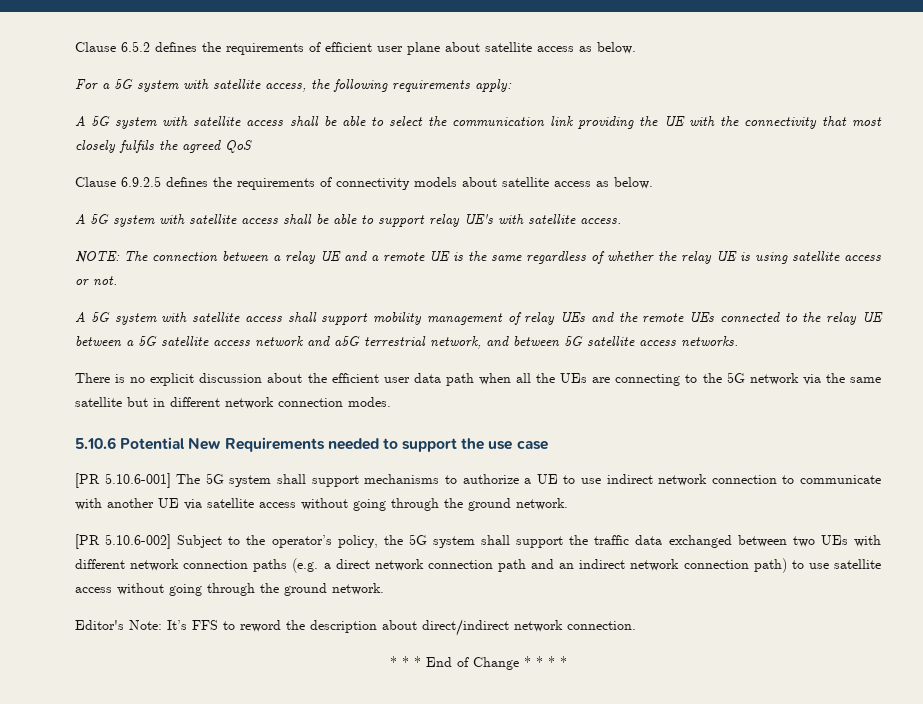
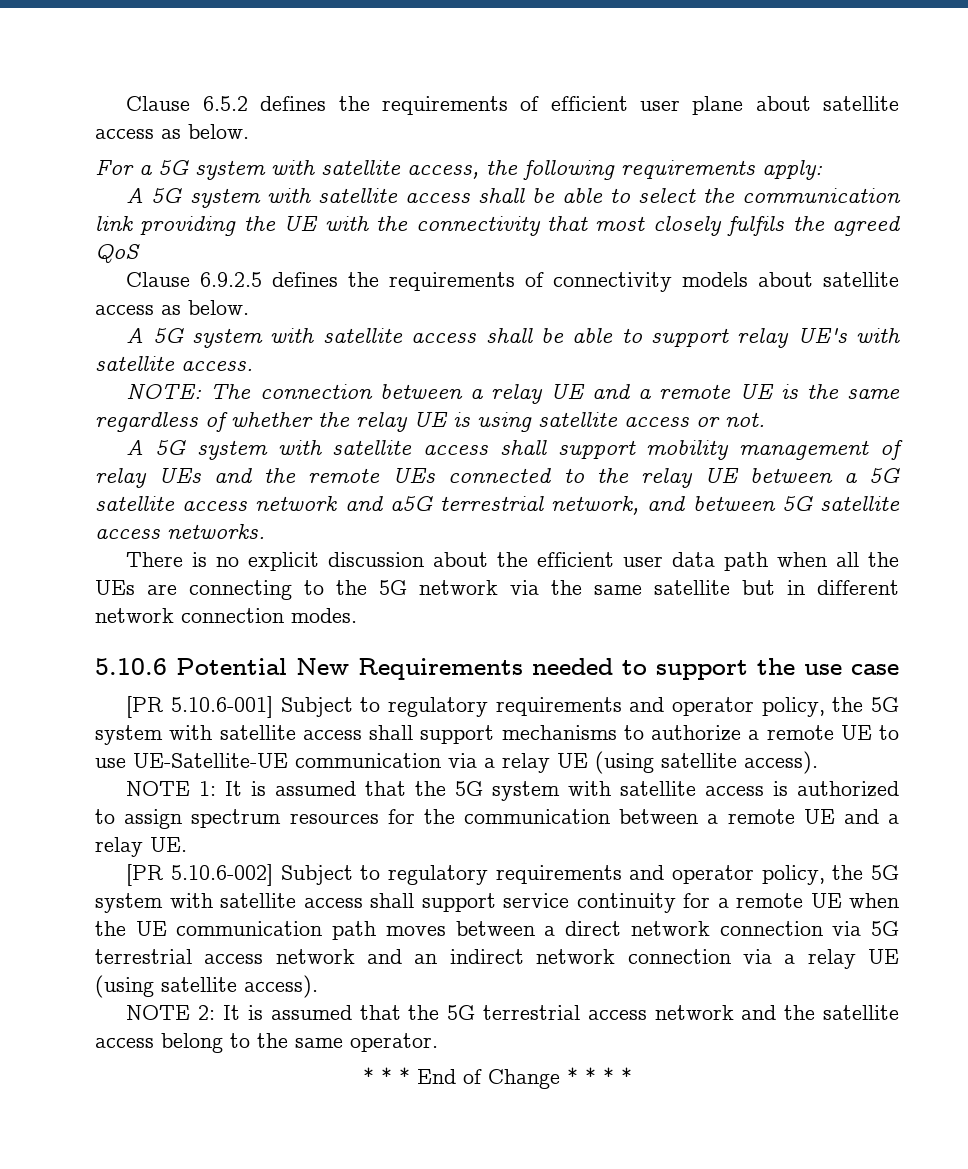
[176,473,272,487] The 5G system -> [280,697,899,717] [95,725,362,745] Subject to regulatory requirements and operator policy, the 5G system with satellite access
(532, 481) none -> [766,725,834,740] remote
[606,474,881,486] [75,498,568,511] [75,534,881,549] [75,558,526,573] indirect network connection to communicate with another UE via satellite access without going through the ground network. // [PR 5.10.6-002] Subject to the operator’s policy, the 5G system shall support the traffic data exchanged between two UEs with different network connection paths (e.g. a direct network connection path -> [133,751,818,774] [126,781,899,801] [95,809,899,829] [95,837,187,857] [126,864,899,886] [95,893,899,913] [95,921,900,940] [95,949,355,964] UE-Satellite-UE communication via a relay UE (using satellite access). // NOTE 1: It is assumed that the 5G system with satellite access is authorized to assign spectrum resources for the communication between a remote UE and a relay UE. // [PR 5.10.6-002] Subject to regulatory requirements and operator policy, the 5G system with satellite access shall support service continuity for a remote UE when the UE communication path moves between a direct network connection via 5G terrestrial access network
[753,558,881,573] [75,583,384,596] [75,619,636,636] path) to use satellite access without going through the ground network. // Editor's Note: It’s FFS to reword the description about direct/indirect network connection. -> [742,949,900,969] [95,975,318,998] [126,1005,899,1020] [95,1033,438,1053] via a relay UE (using satellite access). // NOTE 2: It is assumed that the 5G terrestrial access network and the satellite access belong to the same operator.

